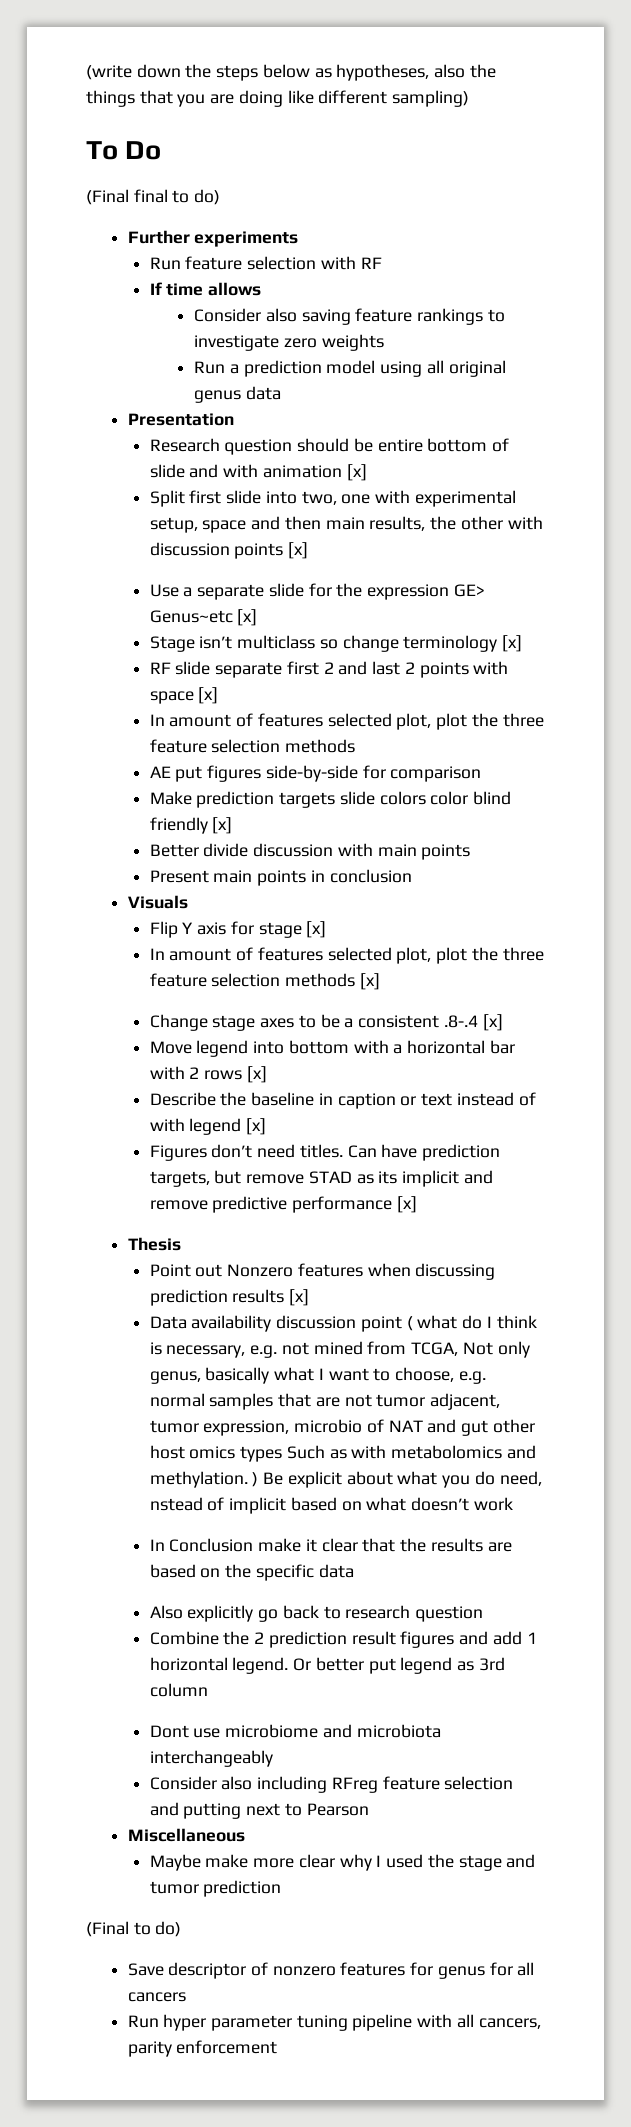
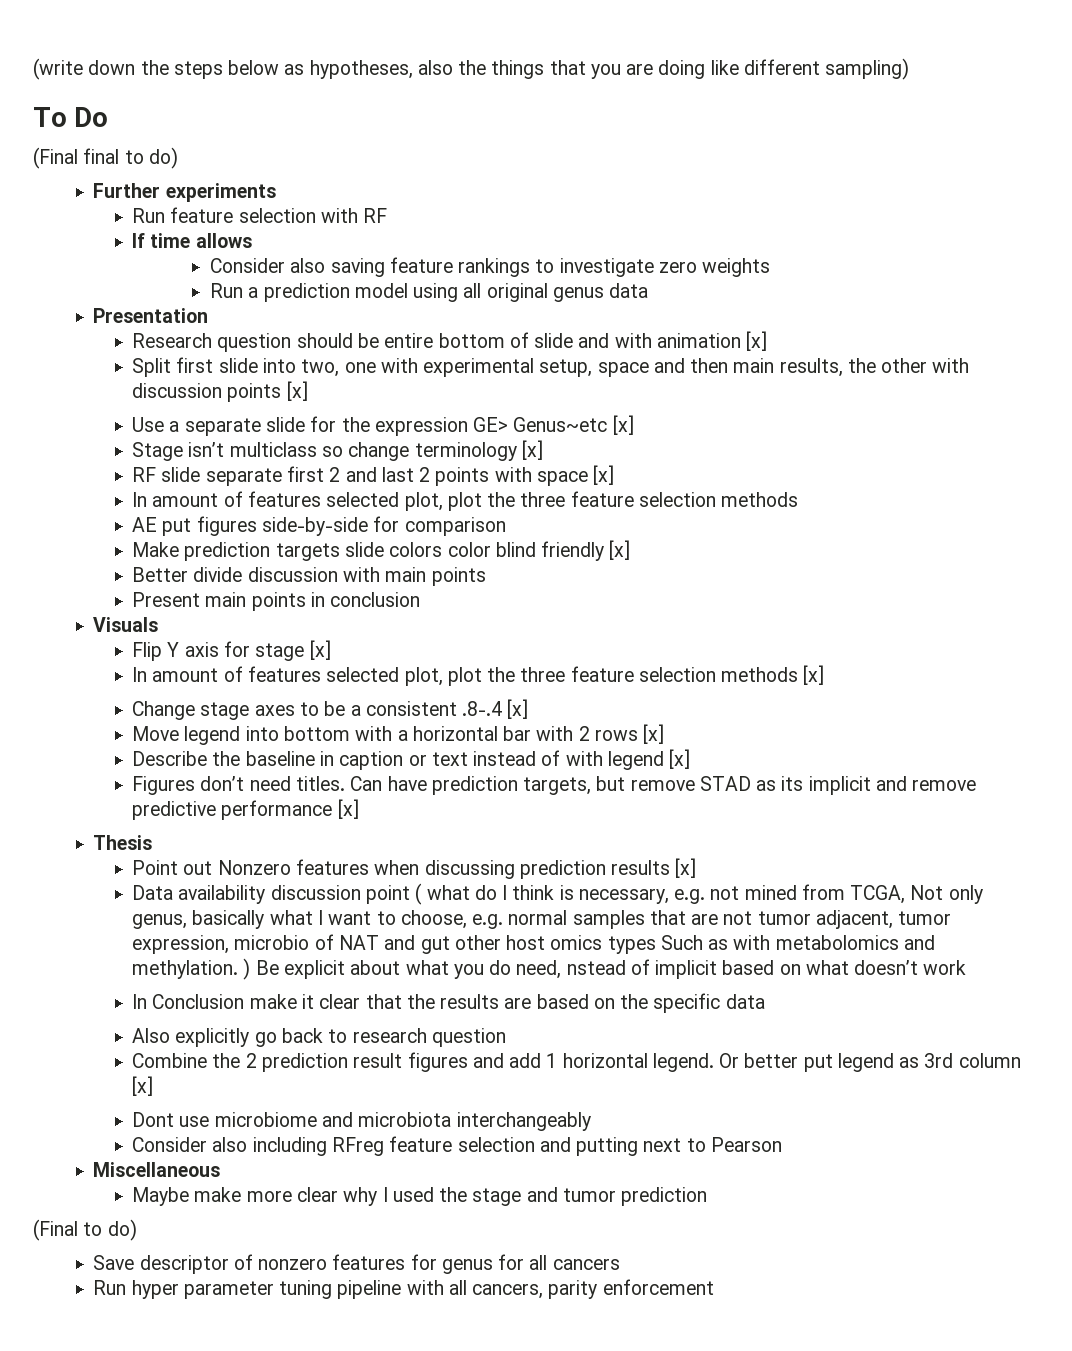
(208, 1690) none -> [132,1076,154,1096] [x]

